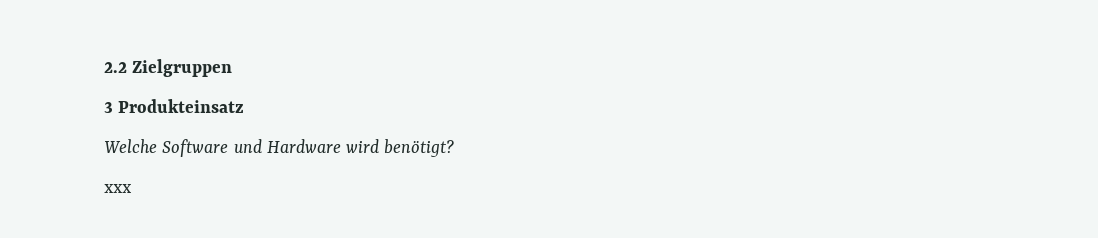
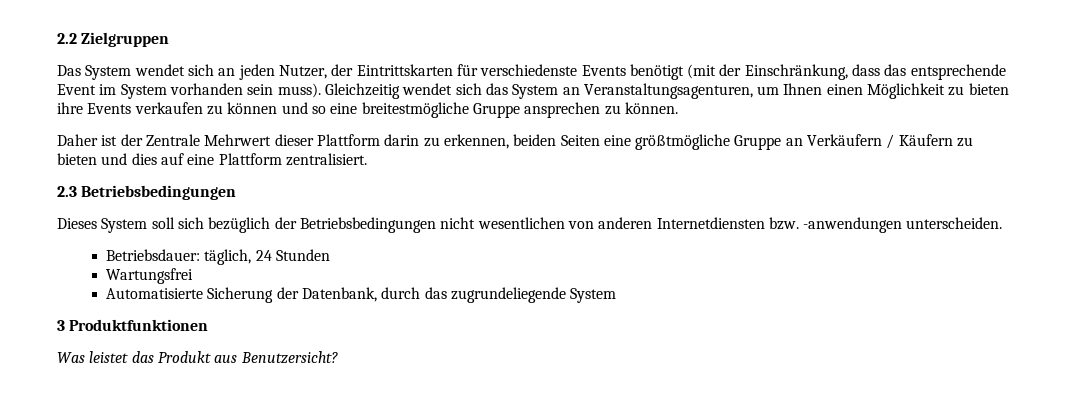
[104,99,245,113] [104,139,455,157] [104,184,132,193] 3 Produkteinsatz // Welche Software und Hardware wird benötigt? // xxx -> [57,64,1006,80] [57,83,1009,99] [57,102,678,118] [57,134,974,150] [57,153,367,166] [57,185,237,200] [57,217,1003,233] [106,249,331,265] [106,268,194,284] [106,287,617,303] [57,319,209,331] [57,351,338,364] Das System wendet sich an jeden Nutzer, der Eintrittskarten für verschiedenste Events benötigt (mit der Einschränkung, dass das entsprechende Event im System vorhanden sein muss). Gleichzeitig wendet sich das System an Veranstaltungsagenturen, um Ihnen einen Möglichkeit zu bieten ihre Events verkaufen zu können und so eine breitestmögliche Gruppe ansprechen zu können. // Daher ist der Zentrale Mehrwert dieser Plattform darin zu erkennen, beiden Seiten eine größtmögliche Gruppe an Verkäufern / Käufern zu bieten und dies auf eine Plattform zentralisiert. // 2.3 Betriebsbedingungen // Dieses System soll sich bezüglich der Betriebsbedingungen nicht wesentlichen von anderen Internetdiensten bzw. -anwendungen unterscheiden. // Betriebsdauer: täglich, 24 Stunden // Wartungsfrei // Automatisierte Sicherung der Datenbank, durch das zugrundeliegende System // 3 Produktfunktionen // Was leistet das Produkt aus Benutzersicht?

